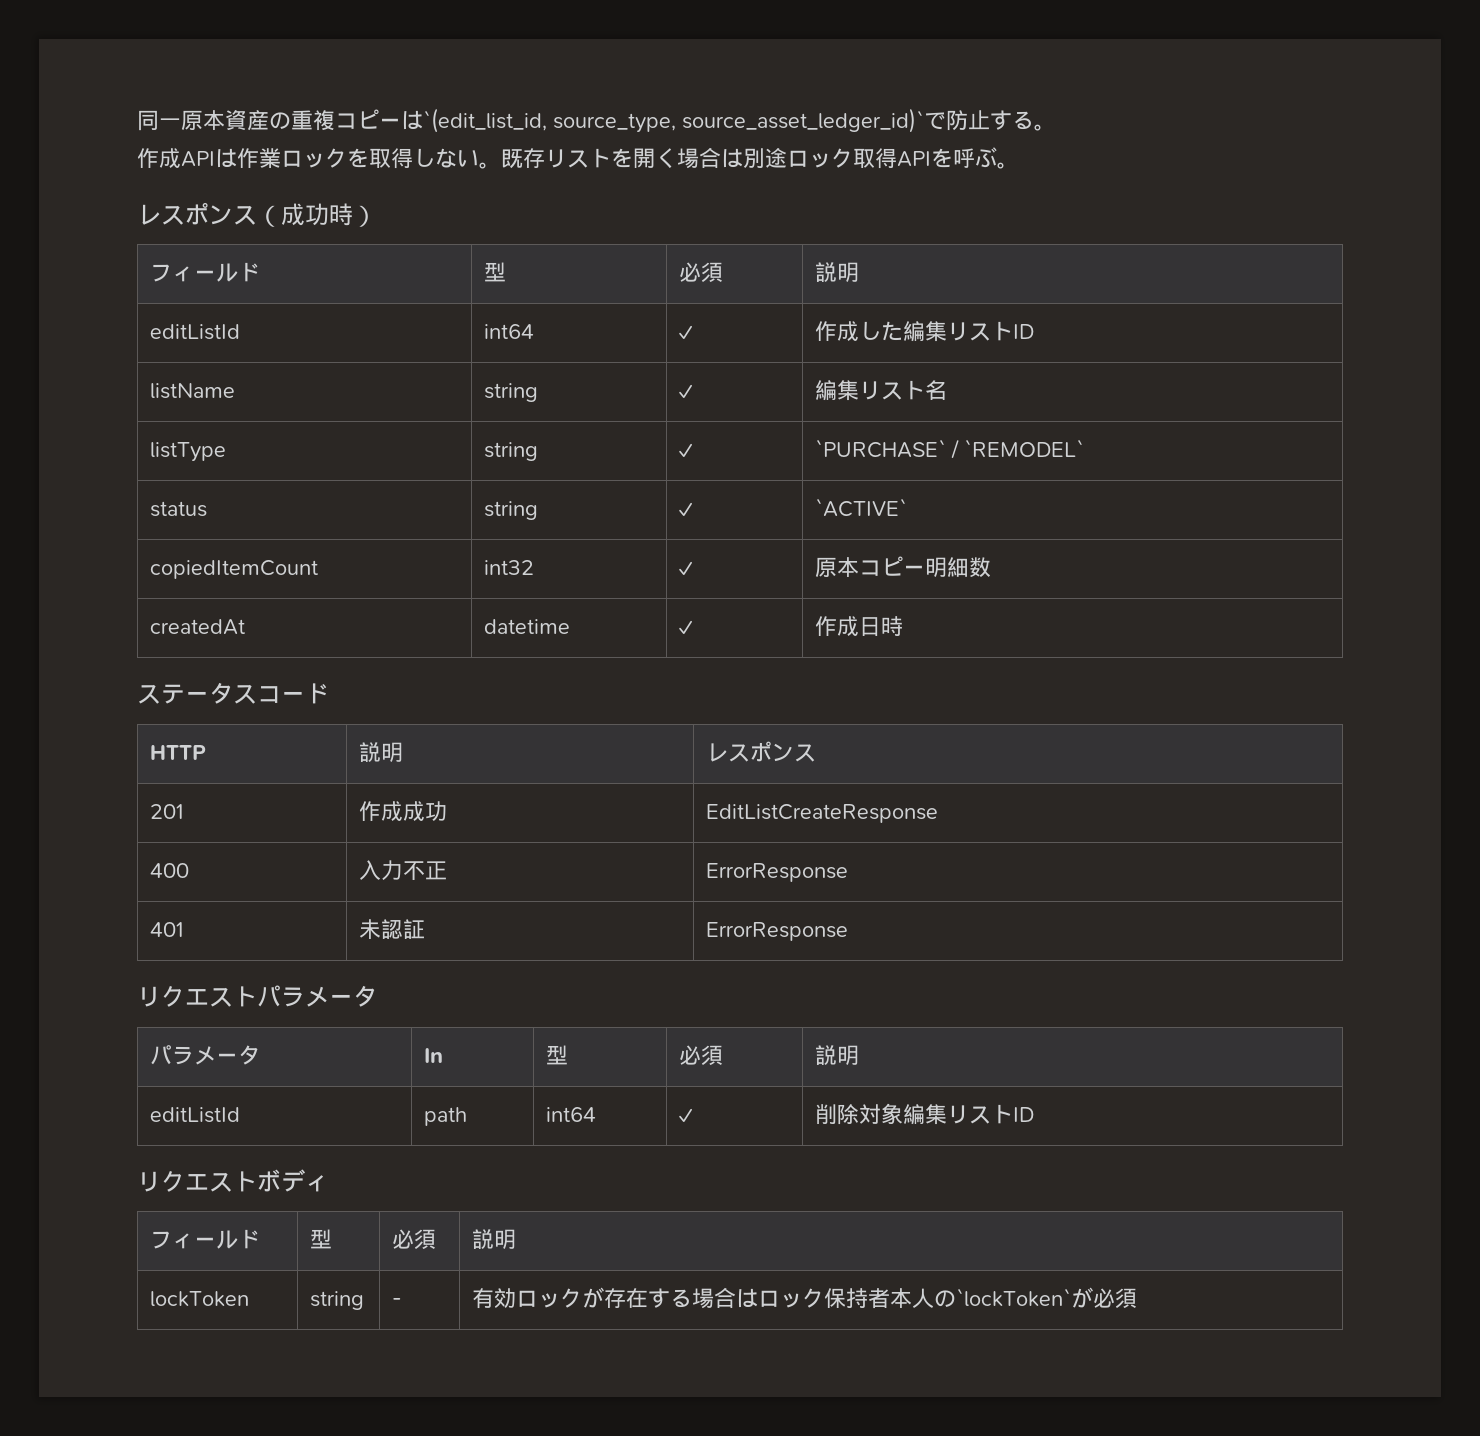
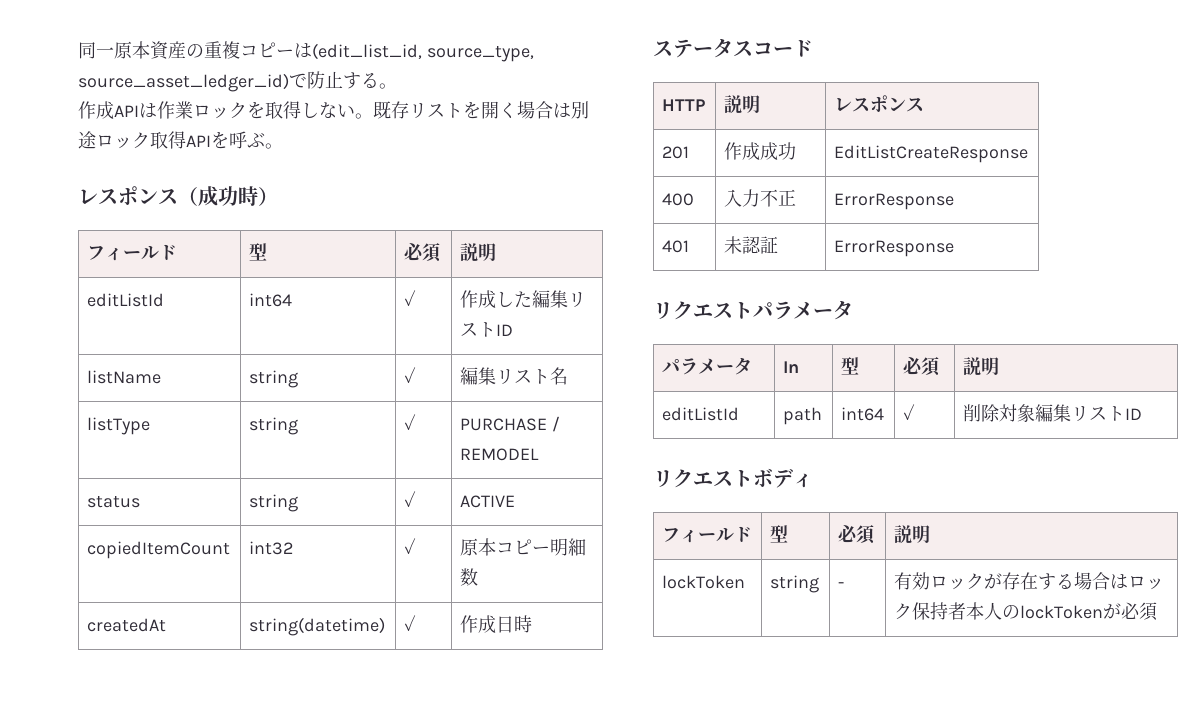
[423,108,924,133] `(edit_list_id, source_type, source_asset_ledger_id)` -> [312,43,534,62] [78,73,289,92] (edit_list_id, source_type, source_asset_ledger_id)
[815,439,1085,459] `PURCHASE` / `REMODEL` -> [460,416,560,432] [460,448,540,461] PURCHASE / REMODEL
[815,498,908,517] `ACTIVE` -> [460,495,516,508] ACTIVE
[484,619,571,634] datetime -> [249,617,386,636] string(datetime)
[956,1288,1072,1307] `lockToken` -> [1020,605,1104,619] lockToken

